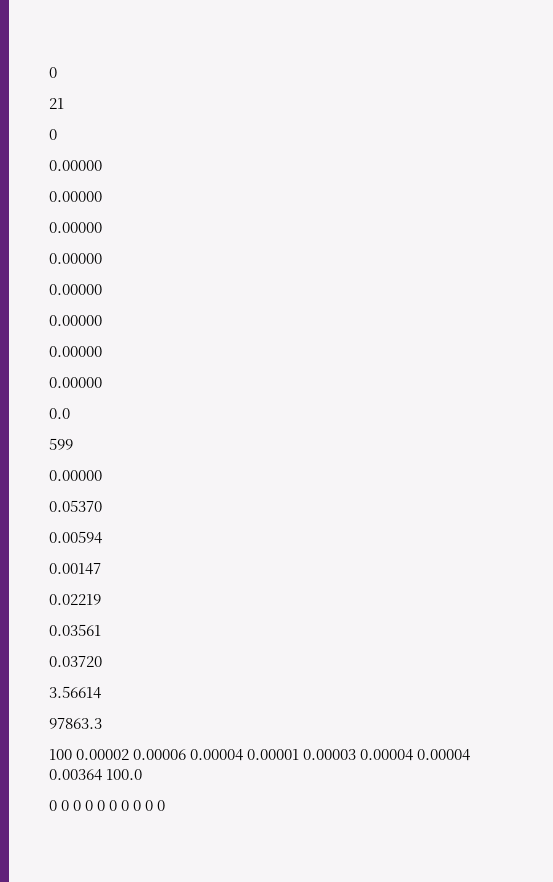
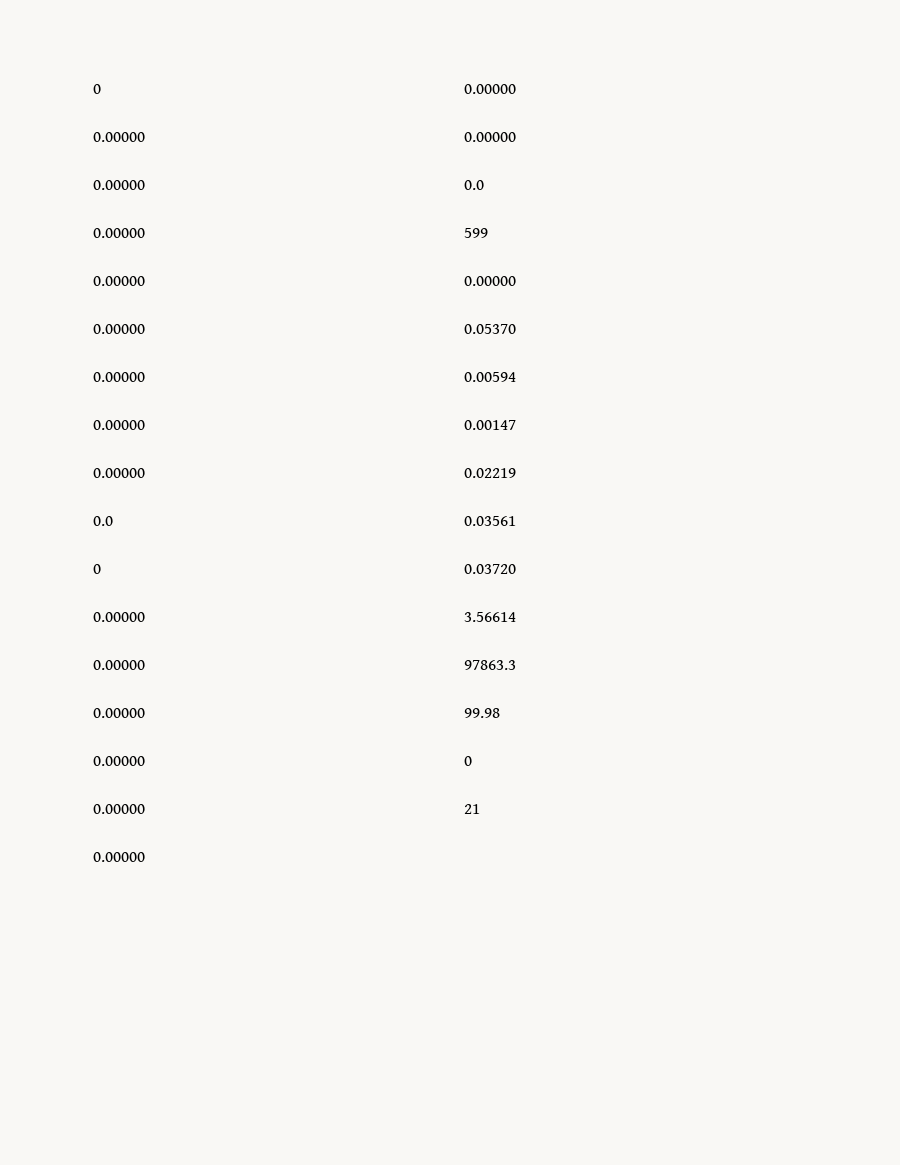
[49,67,57,78] [49,98,64,109] 0 // 21 -> [93,84,101,94] [93,132,145,142] [93,180,145,190] [93,228,145,238] [93,276,145,286] [93,324,145,334] [93,372,145,382] [93,420,145,430] [93,468,145,478] [93,516,113,526] 0 // 0.00000 // 0.00000 // 0.00000 // 0.00000 // 0.00000 // 0.00000 // 0.00000 // 0.00000 // 0.0
[49,749,471,761] [49,769,143,781] [49,800,166,811] 100 0.00002 0.00006 0.00004 0.00001 0.00003 0.00004 0.00004 0.00364 100.0 // 0 0 0 0 0 0 0 0 0 0 -> [464,708,500,718] [464,756,472,766] [464,804,480,814] 99.98 // 0 // 21

